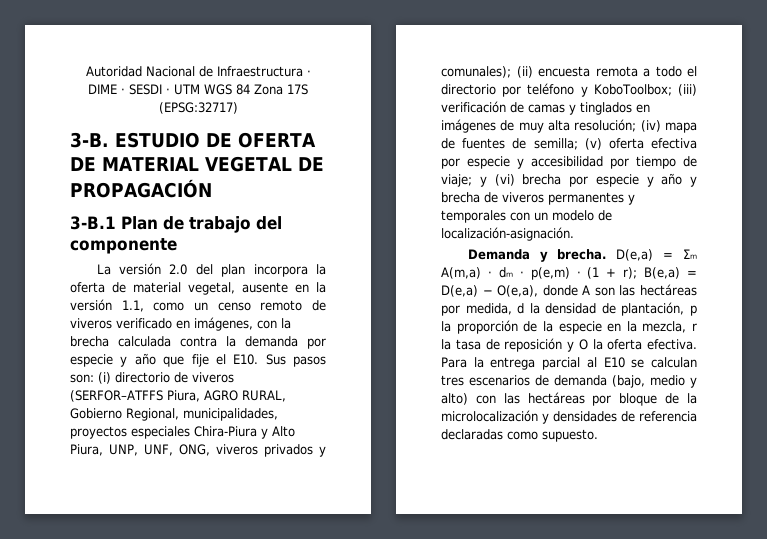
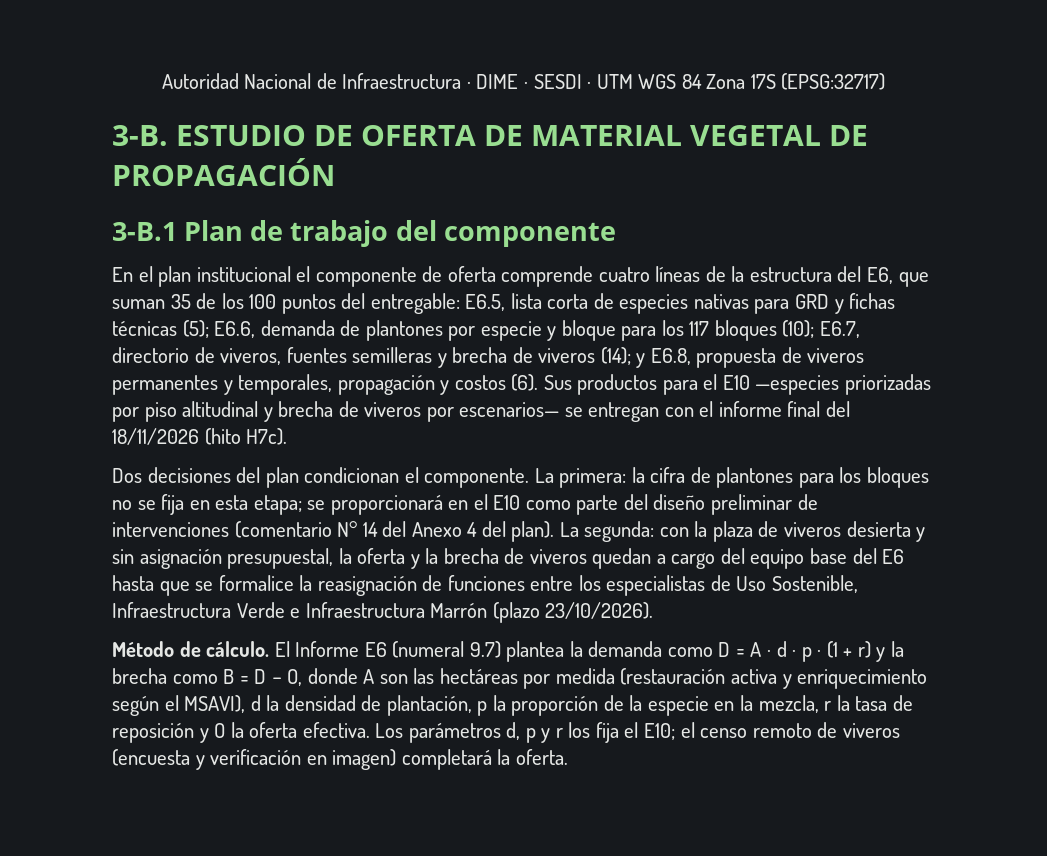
[96,263,326,277] [70,282,326,295] [70,299,326,312] [70,317,291,331] [70,336,326,349] [70,353,326,367] [70,372,234,384] [70,390,286,402] [70,408,278,421] [70,426,295,439] [70,444,326,457] [441,66,697,78] [441,83,697,97] [441,101,650,115] [441,119,697,133] [441,138,697,150] [441,156,697,169] [441,173,697,187] [441,192,635,205] [441,210,612,223] [441,227,574,241] [467,249,697,262] [441,267,697,280] [441,285,539,297] La versión 2.0 del plan incorpora la oferta de material vegetal, ausente en la versión 1.1, como un censo remoto de viveros verificado en imágenes, con la brecha calculada contra la demanda por especie y año que fije el E10. Sus pasos son: (i) directorio de viveros (SERFOR–ATFFS Piura, AGRO RURAL, Gobierno Regional, municipalidades, proyectos especiales Chira-Piura y Alto Piura, UNP, UNF, ONG, viveros privados y comunales); (ii) encuesta remota a todo el directorio por teléfono y KoboToolbox; (iii) verificación de camas y tinglados en imágenes de muy alta resolución; (iv) mapa de fuentes de semilla; (v) oferta efectiva por especie y accesibilidad por tiempo de viaje; y (vi) brecha por especie y año y brecha de viveros permanentes y temporales con un modelo de localización-asignación. // Demanda y brecha. D(e,a) = Σₘ A(m,a) · dₘ · p(e,m) · (1 + r); B(e,a) = D(e,a) − O(e,a), -> [112,266,929,287] [112,293,896,314] [112,320,861,341] [112,347,865,368] [112,374,931,395] [112,401,851,422] [112,428,288,445] [112,467,930,488] [112,494,818,515] [112,521,926,542] [112,548,905,569] [112,575,858,596] [112,602,654,623] [112,641,904,662] [112,668,303,686] En el plan institucional el componente de oferta comprende cuatro líneas de la estructura del E6, que suman 35 de los 100 puntos del entregable: E6.5, lista corta de especies nativas para GRD y fichas técnicas (5); E6.6, demanda de plantones por especie y bloque para los 117 bloques (10); E6.7, directorio de viveros, fuentes semilleras y brecha de viveros (14); y E6.8, propuesta de viveros permanentes y temporales, propagación y costos (6). Sus productos para el E10 —especies priorizadas por piso altitudinal y brecha de viveros por escenarios— se entregan con el informe final del 18/11/2026 (hito H7c). // Dos decisiones del plan condicionan el componente. La primera: la cifra de plantones para los bloques no se fija en esta etapa; se proporcionará en el E10 como parte del diseño preliminar de intervenciones (comentario N° 14 del Anexo 4 del plan). La segunda: con la plaza de viveros desierta y sin asignación presupuestal, la oferta y la brecha de viveros quedan a cargo del equipo base del E6 hasta que se formalice la reasignación de funciones entre los especialistas de Uso Sostenible, Infraestructura Verde e Infraestructura Marrón (plazo 23/10/2026). // Método de cálculo. El Informe E6 (numeral 9.7) plantea la demanda como D = A · d · p · (1 + r) y la brecha como B = D − O,
[465,303,512,315] medida, -> [555,668,928,689] [112,695,246,716] medida (restauración activa y enriquecimiento según el MSAVI),
[441,357,697,370] [441,375,697,388] [441,392,697,406] [441,410,697,424] [441,429,598,442] Para la entrega parcial al E10 se calculan tres escenarios de demanda (bajo, medio y alto) con las hectáreas por bloque de la microlocalización y densidades de referencia declaradas como supuesto. -> [375,722,900,743] [112,749,568,770] Los parámetros d, p y r los fija el E10; el censo remoto de viveros (encuesta y verificación en imagen) completará la oferta.

